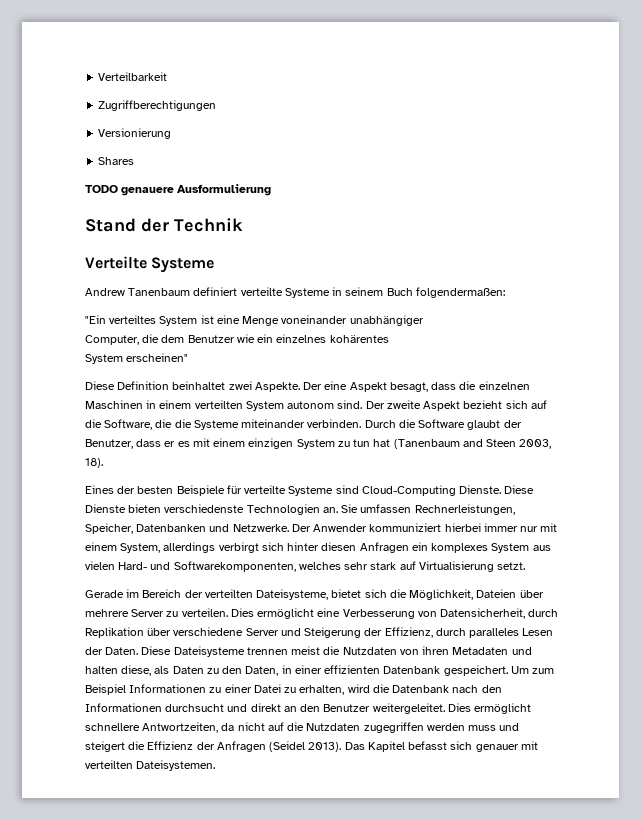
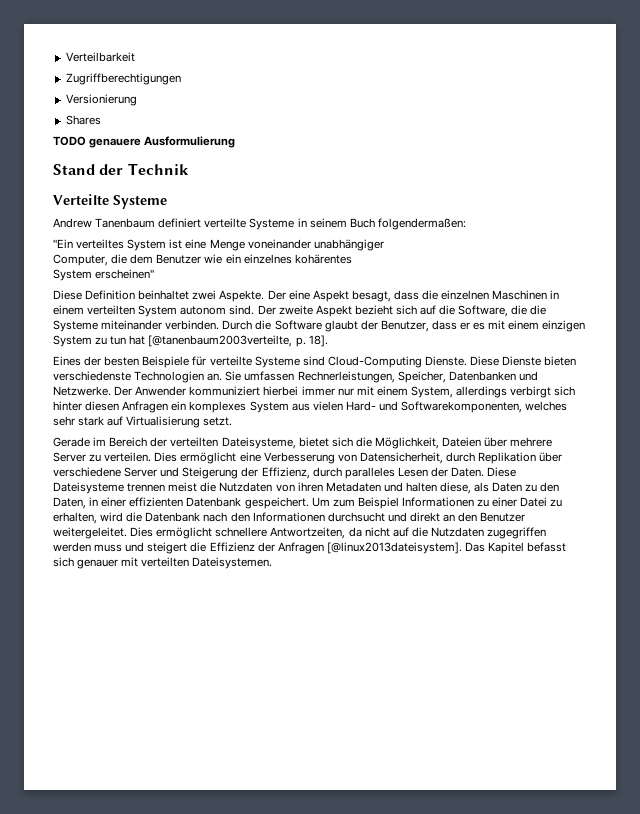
[393,439,552,449] [85,458,103,468] (Tanenbaum and Steen 2003, 18). -> [148,335,328,347] [@tanenbaum2003verteilte, p. 18].
[269,741,342,752] (Seidel 2013). -> [326,542,462,554] [@linux2013dateisystem].

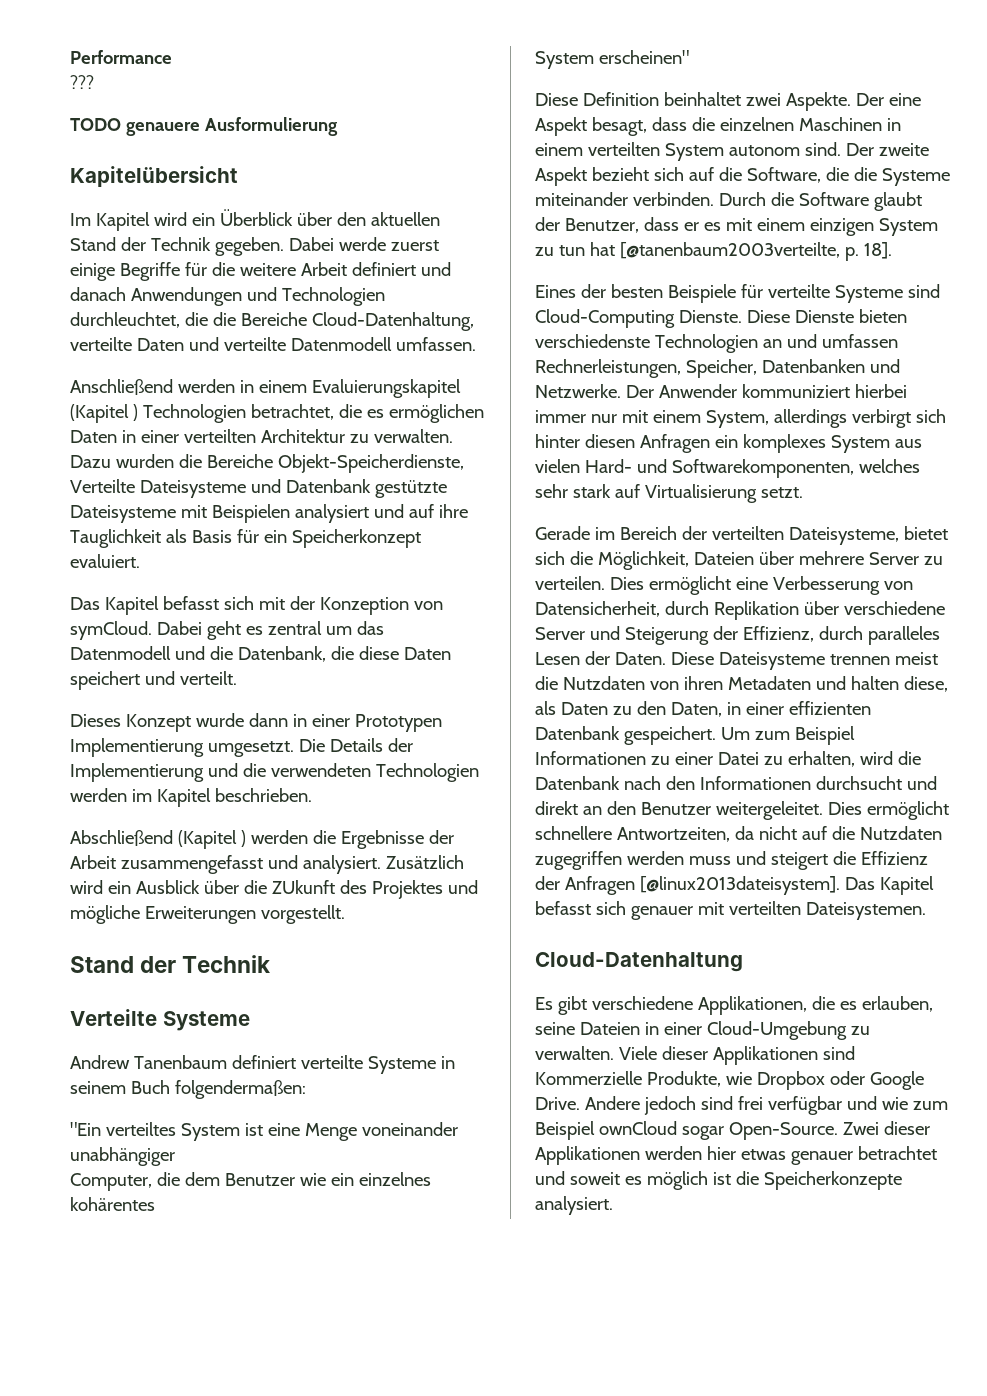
[65,52,135,62] [65,73,181,85] [65,94,137,106] [65,115,101,125] Verteilbarkeit // Zugriffberechtigungen // Versionierung // Shares -> [70,50,172,64] [70,75,94,89] Performance // ???
(236, 142) none -> [70,166,238,187] [70,209,440,231] [70,237,439,256] [70,262,451,281] [70,287,385,306] [70,312,474,331] [70,337,476,351] [70,379,461,398] [70,404,484,423] [70,429,453,443] [70,454,464,473] [70,479,447,498] [70,504,468,523] [70,529,421,548] [70,554,140,568] [70,596,443,615] [70,621,384,640] [70,646,451,662] [70,671,237,690] [70,713,442,732] [70,738,413,757] [70,763,479,782] [70,788,312,807] [70,830,454,849] [70,855,464,874] [70,880,478,899] [70,905,345,924] // Kapitelübersicht // Im Kapitel wird ein Überblick über den aktuellen Stand der Technik gegeben. Dabei werde zuerst einige Begriffe für die weitere Arbeit definiert und danach Anwendungen und Technologien durchleuchtet, die die Bereiche Cloud-Datenhaltung, verteilte Daten und verteilte Datenmodell umfassen. // Anschließend werden in einem Evaluierungskapitel (Kapitel ) Technologien betrachtet, die es ermöglichen Daten in einer verteilten Architektur zu verwalten. Dazu wurden die Bereiche Objekt-Speicherdienste, Verteilte Dateisysteme und Datenbank gestützte Dateisysteme mit Beispielen analysiert und auf ihre Tauglichkeit als Basis für ein Speicherkonzept evaluiert. // Das Kapitel befasst sich mit der Konzeption von symCloud. Dabei geht es zentral um das Datenmodell und die Datenbank, die diese Daten speichert und verteilt. // Dieses Konzept wurde dann in einer Prototypen Implementierung umgesetzt. Die Details der Implementierung und die verwendeten Technologien werden im Kapitel beschrieben. // Abschließend (Kapitel ) werden die Ergebnisse der Arbeit zusammengefasst und analysiert. Zusätzlich wird ein Ausblick über die ZUkunft des Projektes und mögliche Erweiterungen vorgestellt.
[207,371,242,381] an. Sie -> [762,334,817,348] an und
(273, 563) none -> [535,952,743,972] [535,996,933,1015] [535,1021,870,1040] [535,1046,855,1065] [535,1071,924,1090] [535,1096,948,1115] [535,1121,930,1140] [535,1146,937,1165] [535,1171,902,1190] [535,1196,613,1215] // Cloud-Datenhaltung // Es gibt verschiedene Applikationen, die es erlauben, seine Dateien in einer Cloud-Umgebung zu verwalten. Viele dieser Applikationen sind Kommerzielle Produkte, wie Dropbox oder Google Drive. Andere jedoch sind frei verfügbar und wie zum Beispiel ownCloud sogar Open-Source. Zwei dieser Applikationen werden hier etwas genauer betrachtet und soweit es möglich ist die Speicherkonzepte analysiert.

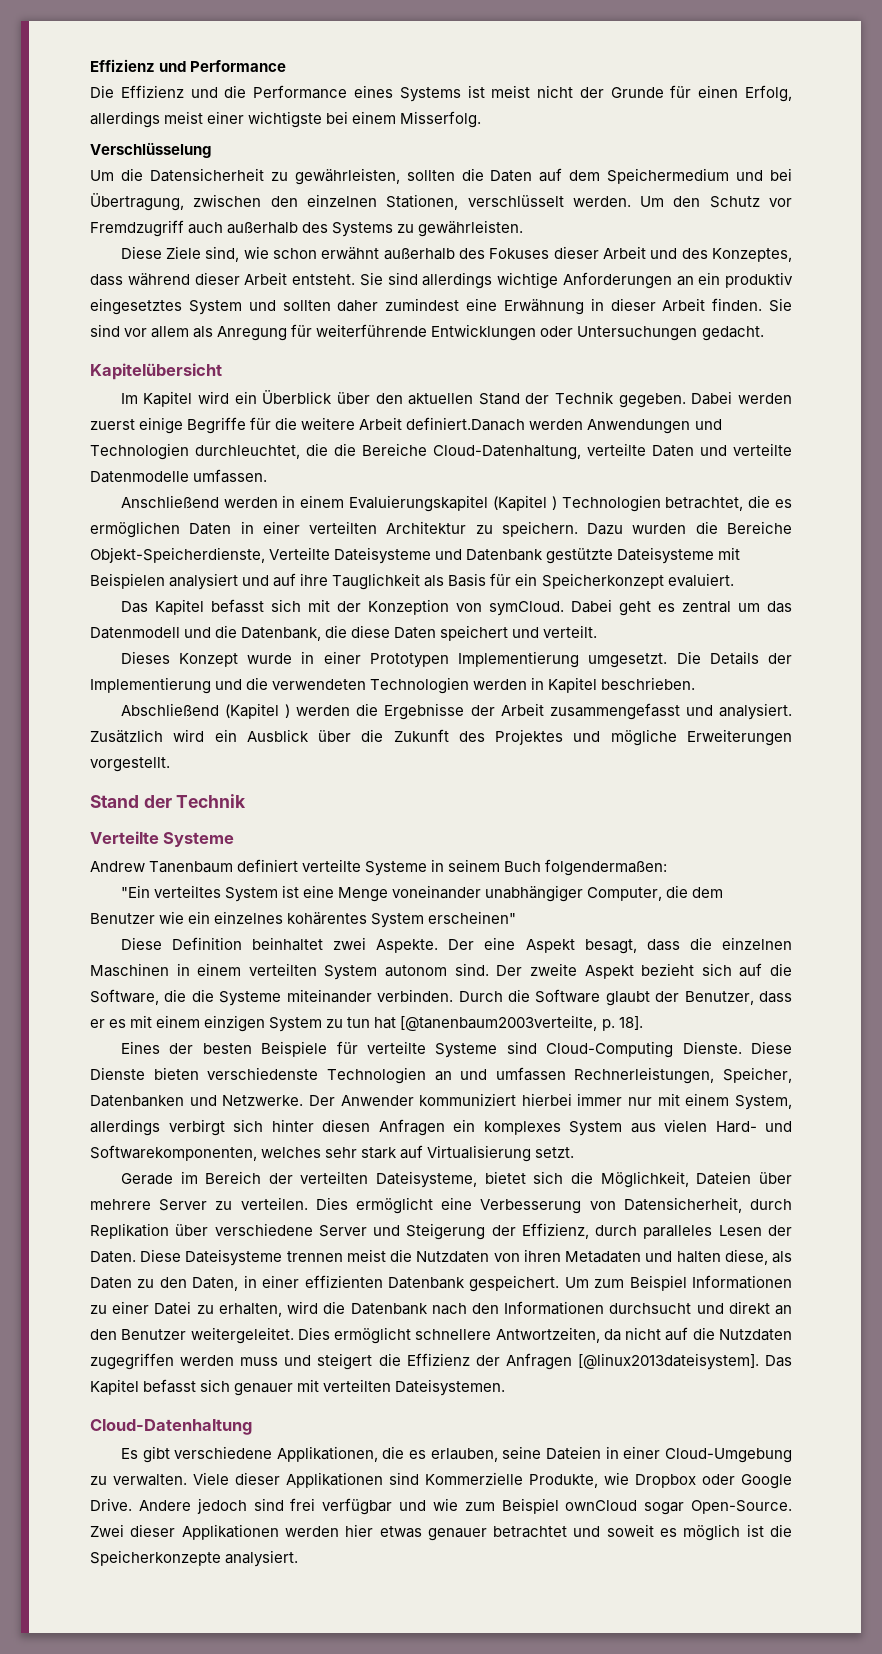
(70, 57) none -> [90,59,187,72] Effizienz und
[70,75,94,89] [70,117,338,136] ??? // TODO genauere Ausformulierung -> [90,85,793,102] [90,111,482,128] [90,142,211,158] [90,168,792,185] [90,193,792,211] [90,220,524,237] [120,246,793,262] [90,272,793,289] [90,298,793,315] [90,324,764,341] Die Effizienz und die Performance eines Systems ist meist nicht der Grunde für einen Erfolg, allerdings meist einer wichtigste bei einem Misserfolg. // Verschlüsselung // Um die Datensicherheit zu gewährleisten, sollten die Daten auf dem Speichermedium und bei Übertragung, zwischen den einzelnen Stationen, verschlüsselt werden. Um den Schutz vor Fremdzugriff auch außerhalb des Systems zu gewährleisten. // Diese Ziele sind, wie schon erwähnt außerhalb des Fokuses dieser Arbeit und des Konzeptes, dass während dieser Arbeit entsteht. Sie sind allerdings wichtige Anforderungen an ein produktiv eingesetztes System und sollten daher zumindest eine Erwähnung in dieser Arbeit finden. Sie sind vor allem als Anregung für weiterführende Entwicklungen oder Untersuchungen gedacht.
[338,237,386,251] werde -> [737,393,792,404] werden
[351,262,451,276] [70,287,126,301] definiert und danach -> [406,417,584,431] definiert.Danach werden
[290,337,392,351] Datenmodell -> [90,471,189,483] Datenmodelle
[373,429,453,443] verwalten. -> [501,521,578,537] speichern.
[248,713,288,727] dann -> (293, 658) none
[131,789,152,802] im -> [531,677,545,690] in
[271,880,335,894] ZUkunft -> [393,729,449,742] Zukunft
(175, 1156) // -> (584, 893) none
(155, 1204) // -> (368, 918) none

